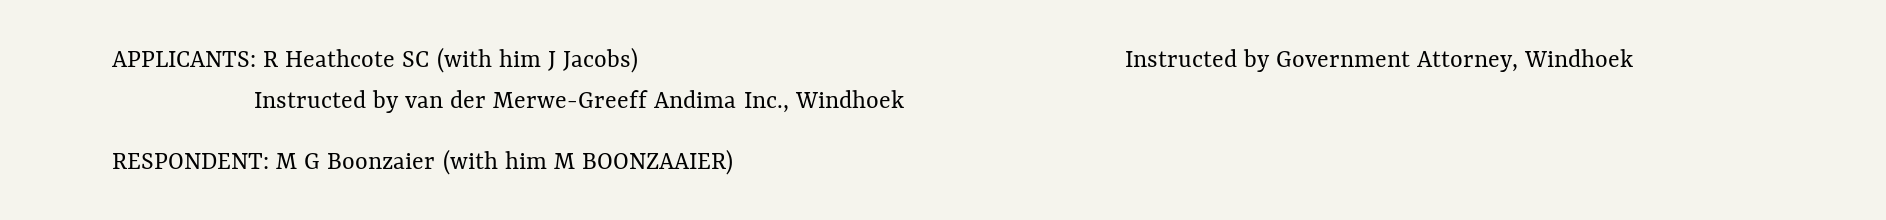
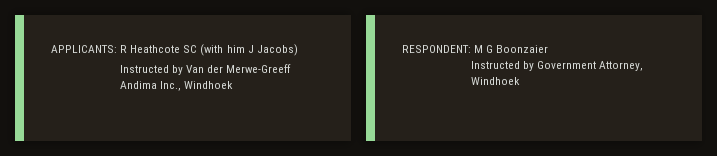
[404,96,443,108] van -> [186,65,205,73] Van
[442,149,734,175] (with him M BOONZAAIER) -> (549, 49) none

